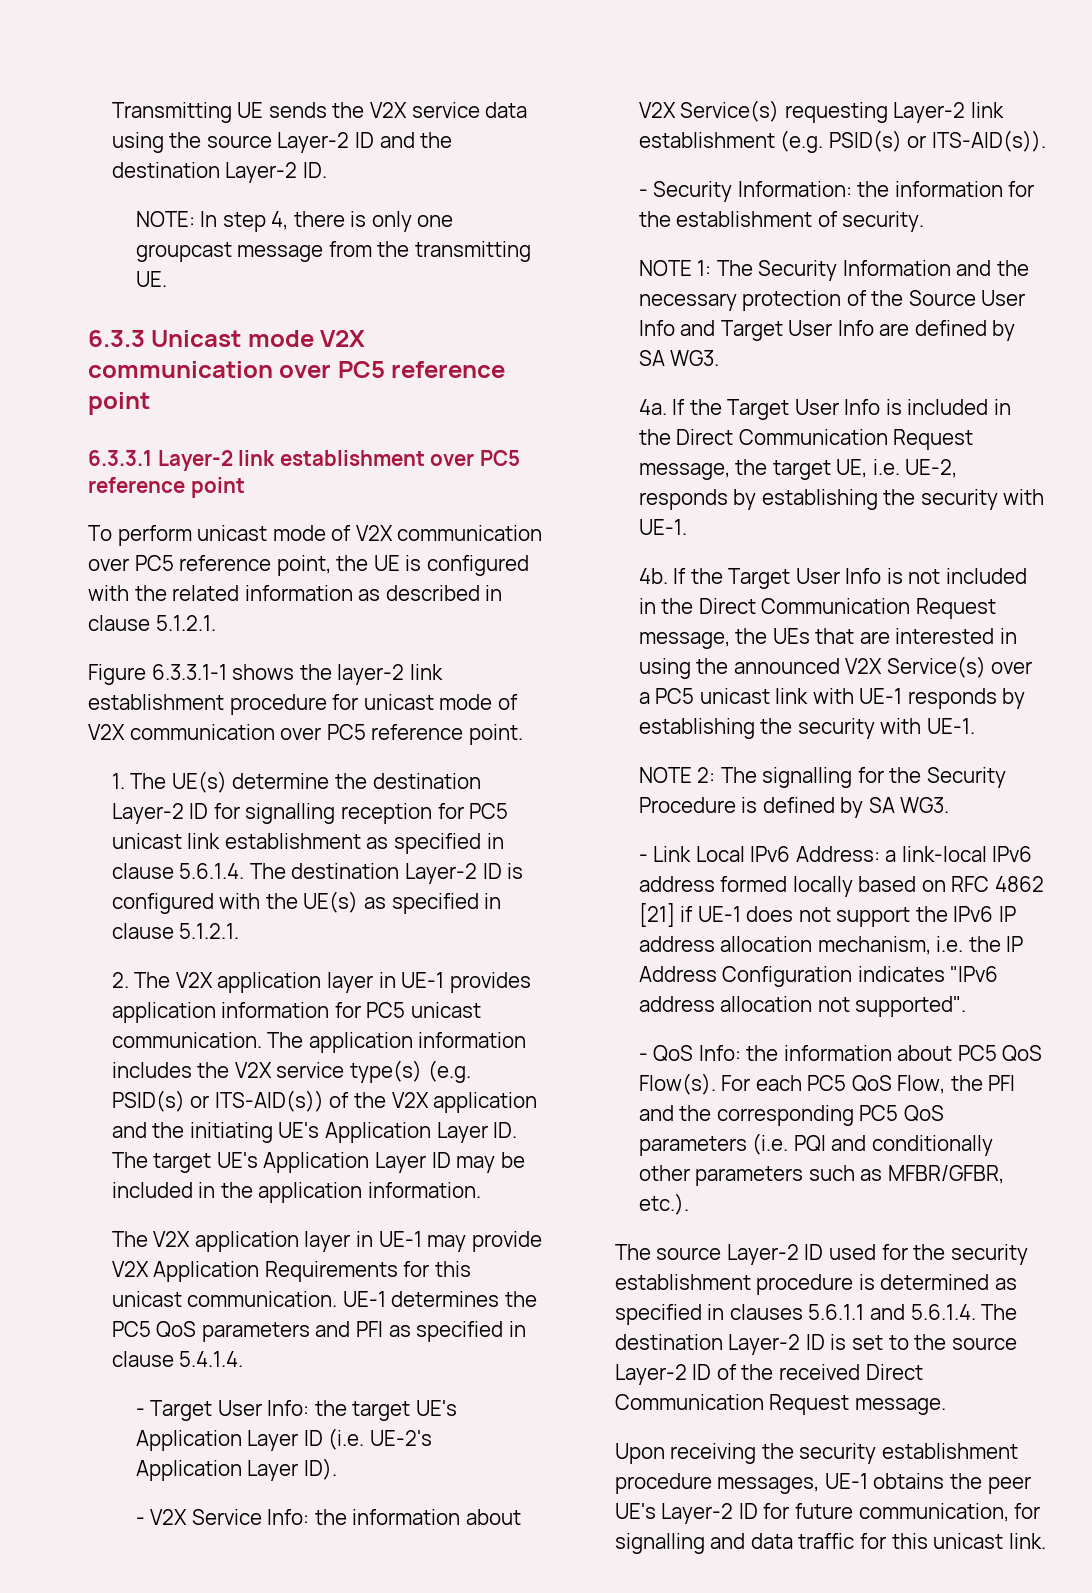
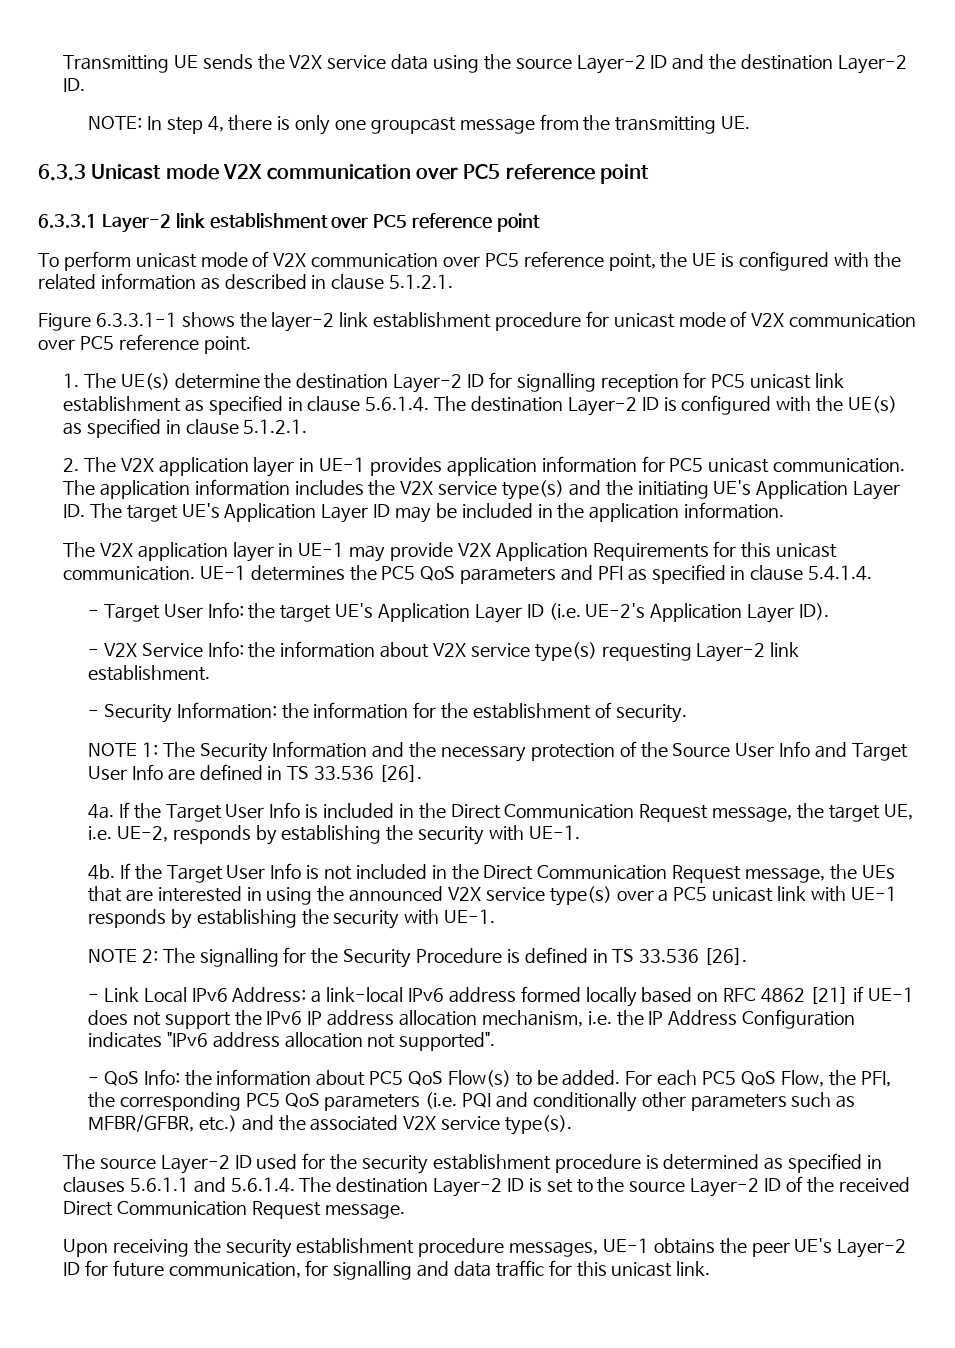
[427,1060,471,1083] [111,1090,538,1113] (e.g. PSID(s) or ITS-AID(s)) of the V2X application -> (565, 490) none
[680,100,780,122] Service(s) -> [470,642,597,662] service type(s)
[638,130,1046,153] establishment (e.g. PSID(s) or ITS-AID(s)). -> [88,665,211,681] establishment.
[992,320,1016,341] [638,350,720,366] by SA WG3. -> [267,765,423,782] in TS 33.536 [26].
[886,656,986,678] Service(s) -> [485,886,612,906] service type(s)
[840,797,950,818] by SA WG3. -> [592,948,748,965] in TS 33.536 [26].
[638,1073,716,1095] Flow(s). -> [447,1070,621,1087] Flow(s) to be added.
[988,1075,1016,1091] [638,1105,674,1121] PFI and -> [860,1071,891,1087] PFI,
[638,1193,689,1215] etc.). -> [198,1115,573,1135] etc.) and the associated V2X service type(s).

